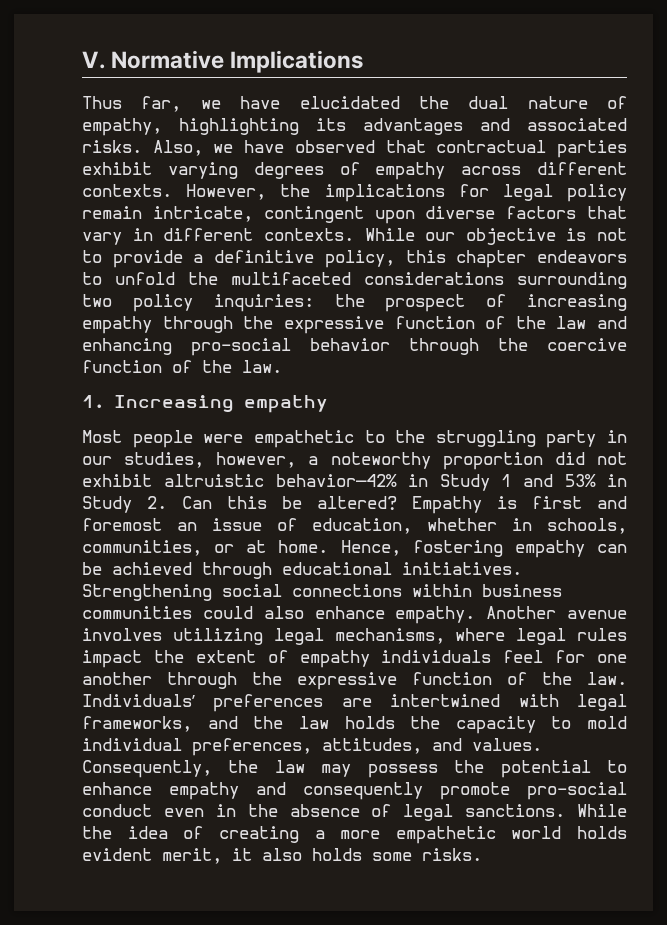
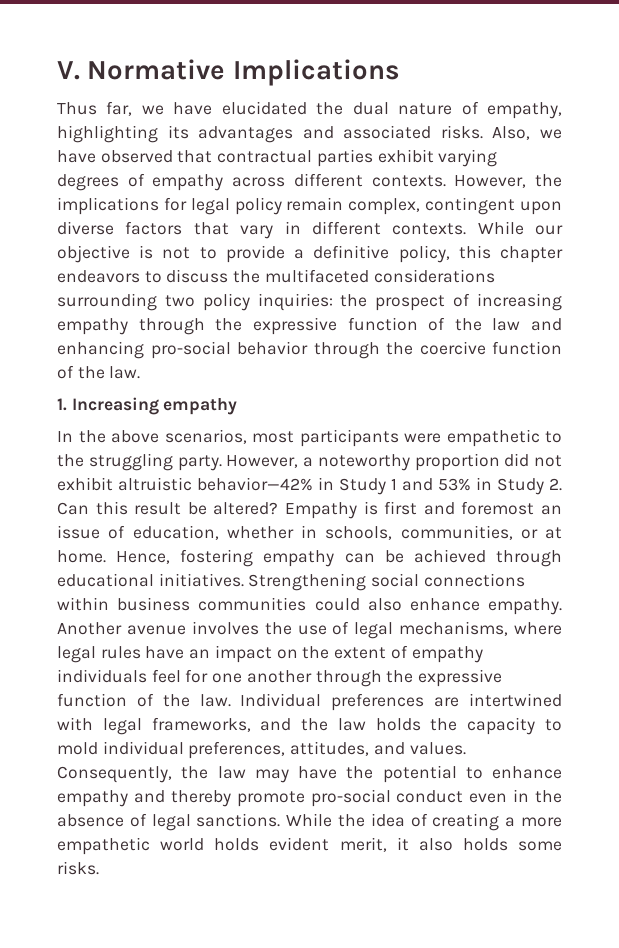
[152,206,253,222] intricate, -> [348,198,421,215] complex,
[115,272,175,285] unfold -> [166,269,229,283] discuss
[82,430,193,448] Most people -> [57,429,399,447] In the above scenarios, most participants
[546,430,627,448] [82,452,297,468] party in our studies, however, -> [177,455,299,471] party. However,
(267, 502) none -> [134,502,182,515] result
[172,628,263,645] utilizing -> [264,621,350,635] the use of
[82,650,142,668] impact -> [145,645,298,663] have an impact on
[82,694,195,707] Individuals’ -> [240,693,322,707] Individual
[367,764,438,778] possess -> [298,766,337,779] have
[303,782,423,800] consequently -> [170,790,231,807] thereby

